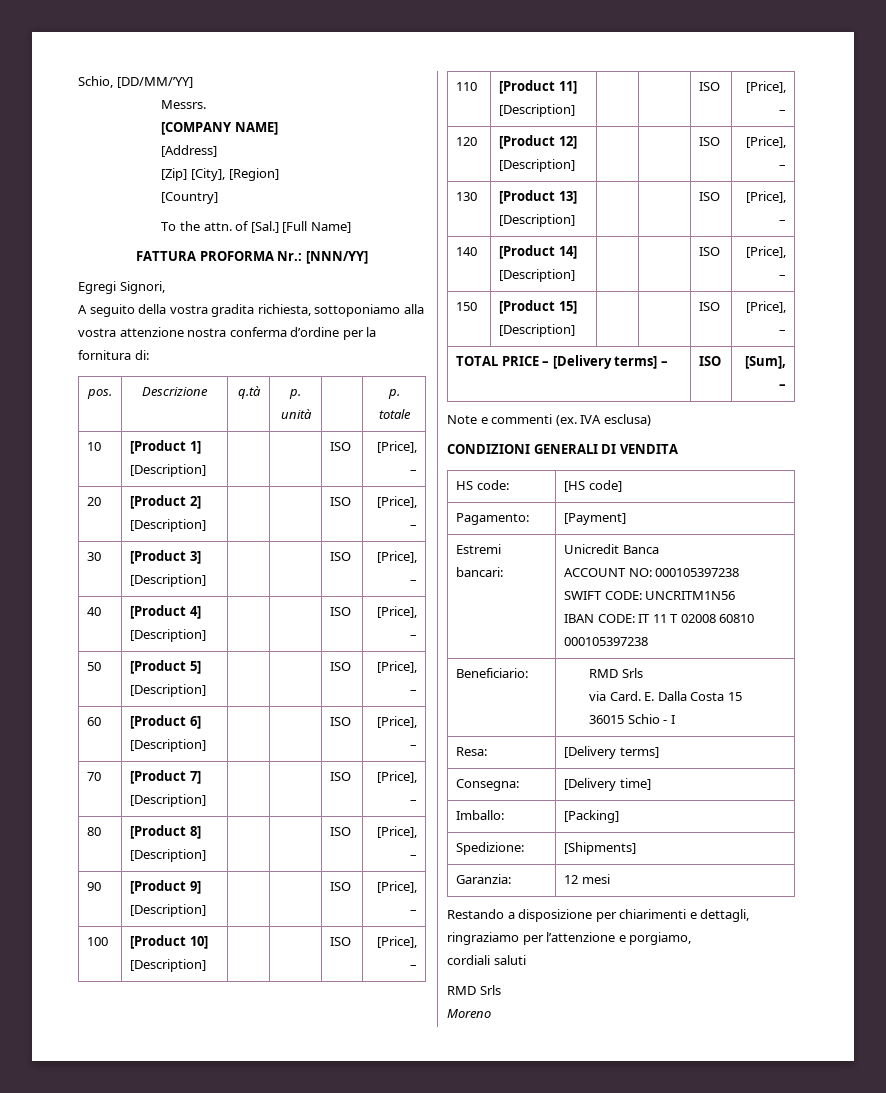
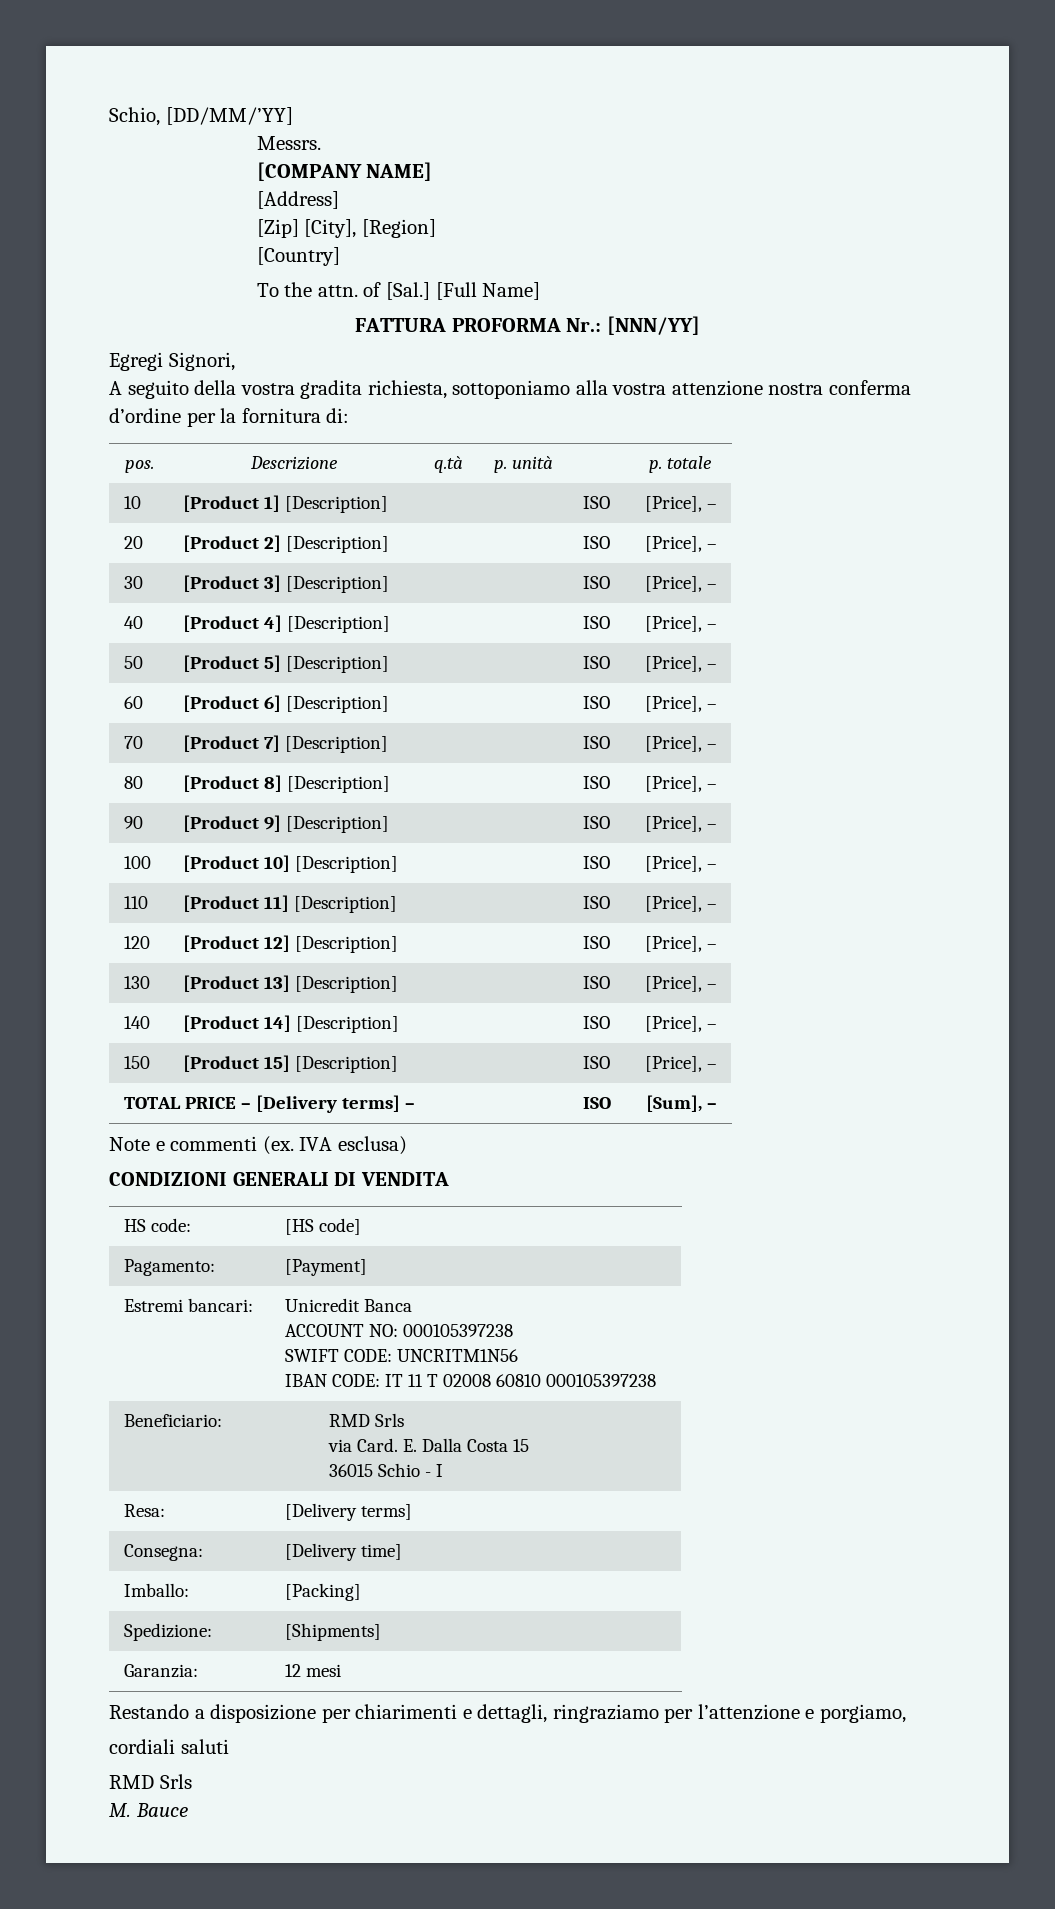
[447,1009,491,1018] Moreno -> [109,1803,188,1817] M. Bauce

